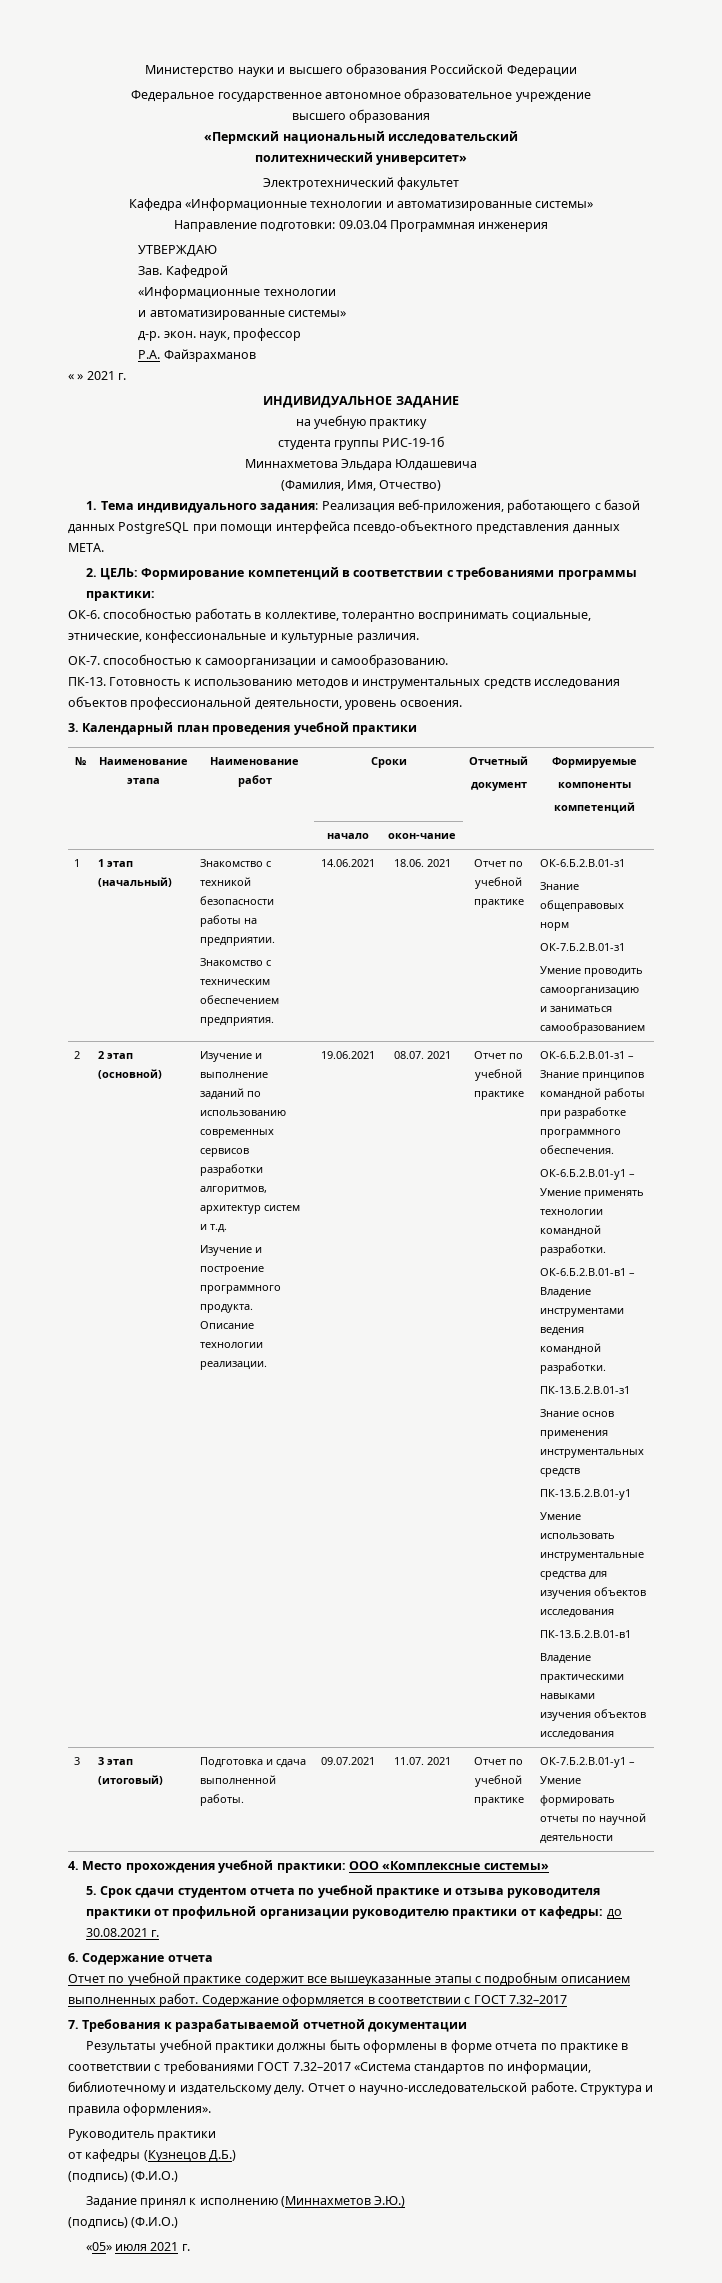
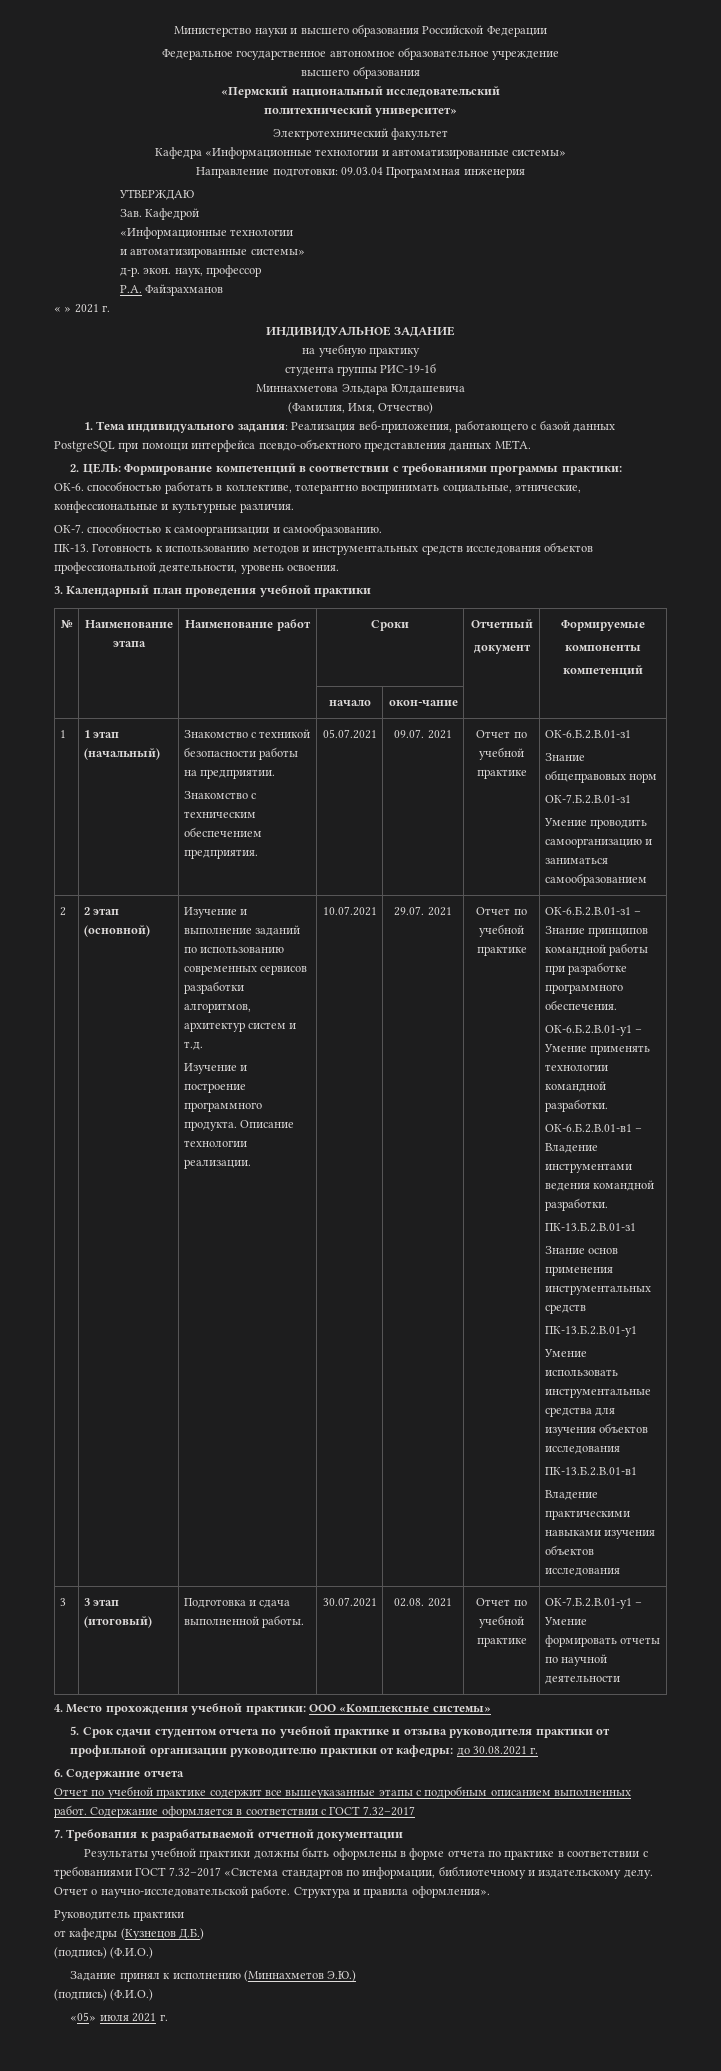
[321,859,375,867] [393,859,424,867] 14.06.2021 | 18.06. -> [322,729,377,739] [394,729,425,738] 05.07.2021 | 09.07.
[321,1051,375,1059] [393,1051,424,1059] 19.06.2021 | 08.07. -> [322,906,377,916] [394,906,425,916] 10.07.2021 | 29.07.
[321,1757,375,1765] [393,1757,424,1765] 09.07.2021 | 11.07. -> [322,1597,377,1607] [394,1598,425,1607] 30.07.2021 | 02.08.

